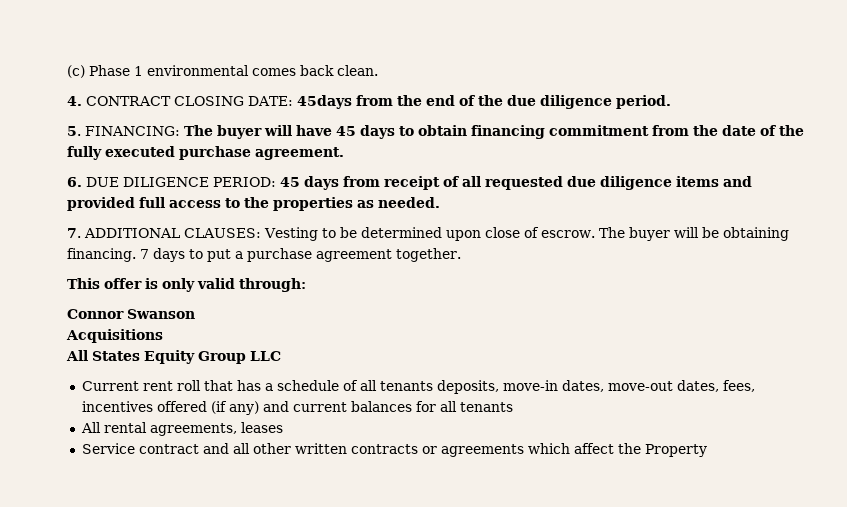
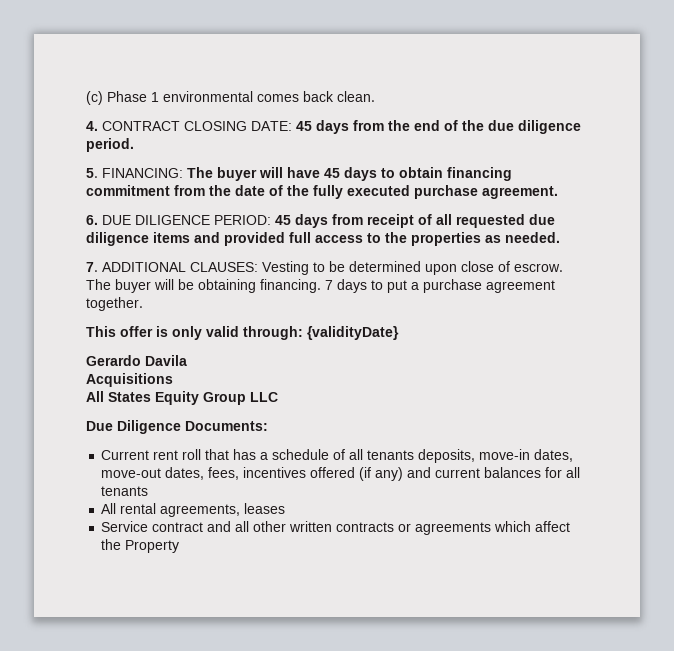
[297,95,352,109] 45days -> [296,120,349,134] 45 days
[67,309,195,319] // Connor Swanson -> [307,326,399,340] [86,355,187,366] {validityDate} // Gerardo Davila
(281, 356) none -> [86,420,268,434] // Due Diligence Documents:

